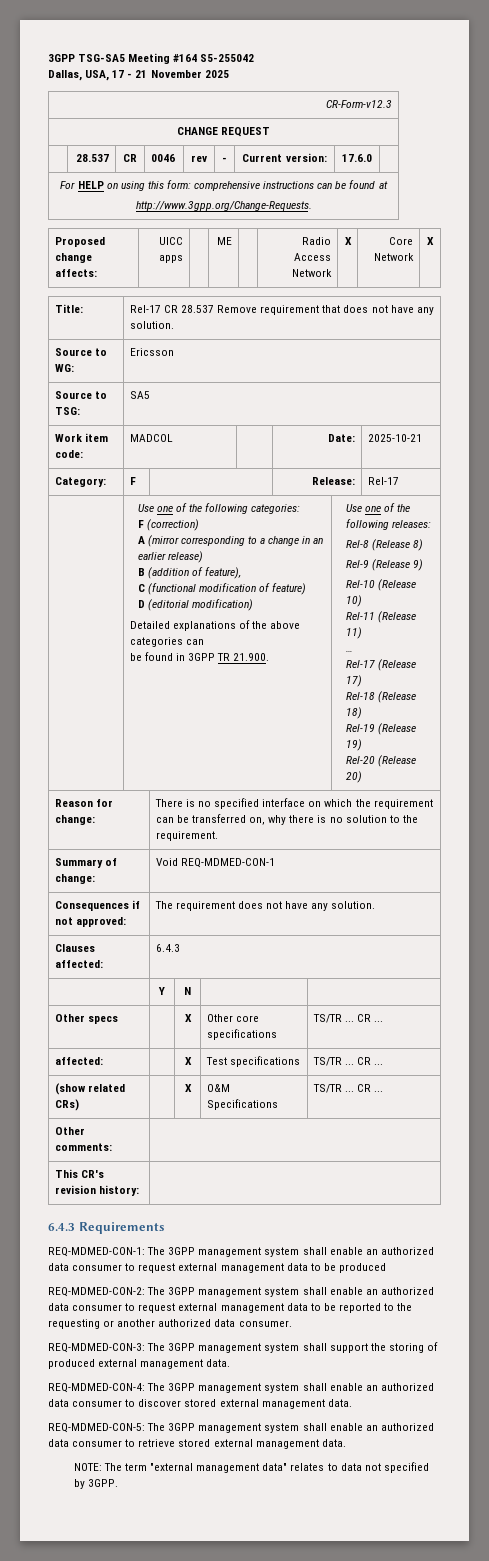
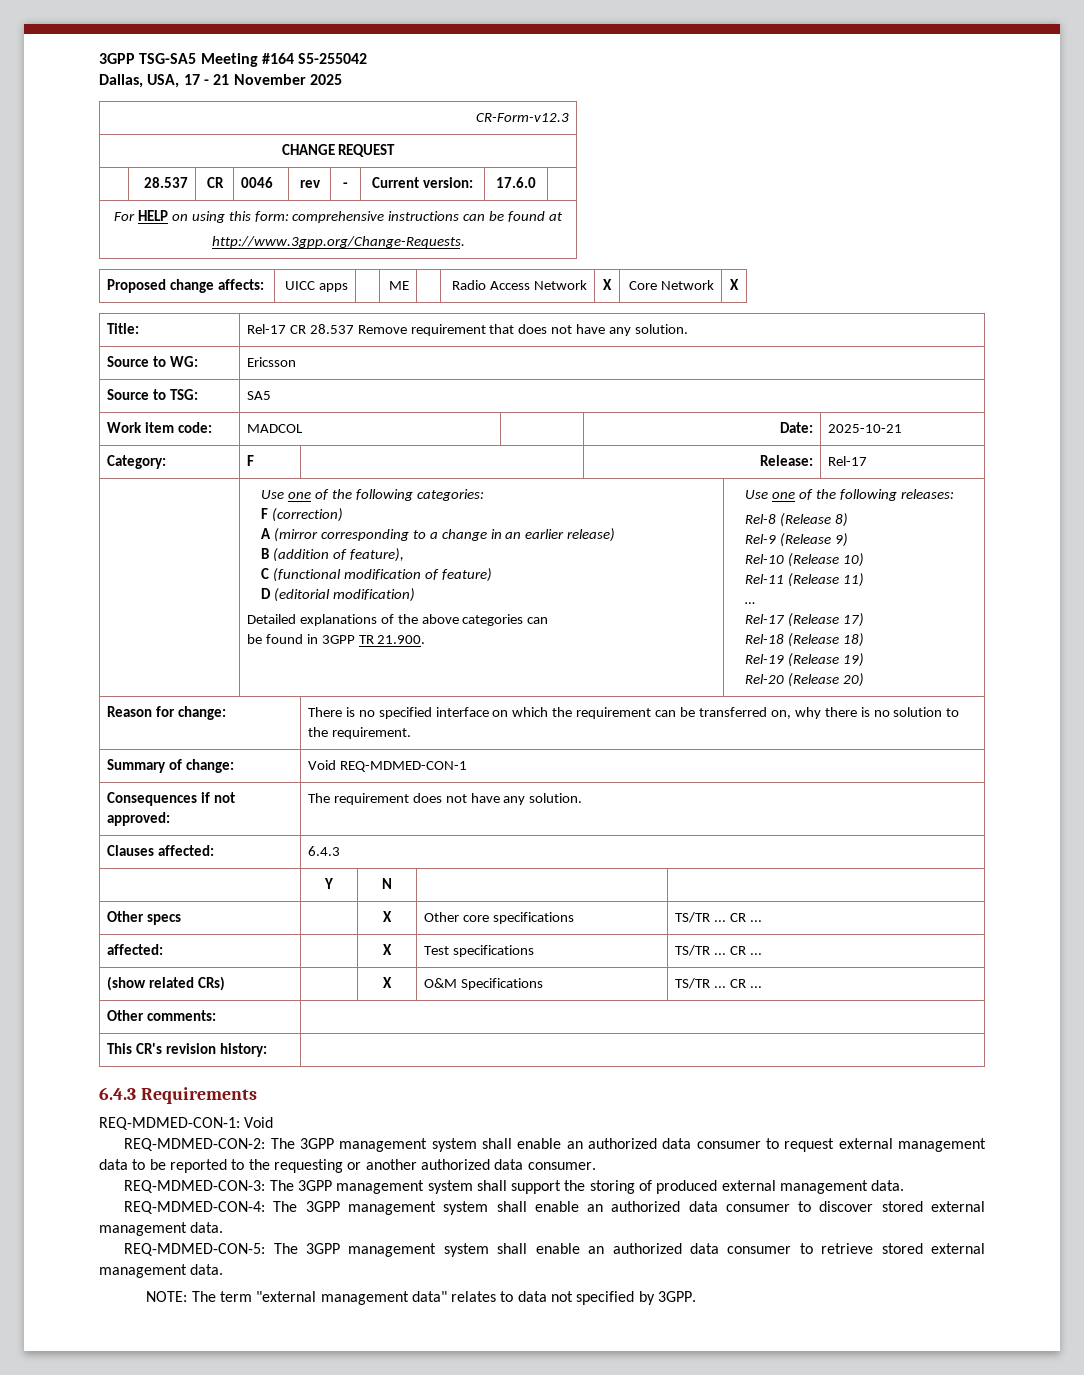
[147,1247,434,1257] [48,1263,386,1273] The 3GPP management system shall enable an authorized data consumer to request external management data to be produced -> [244,1117,274,1128] Void

